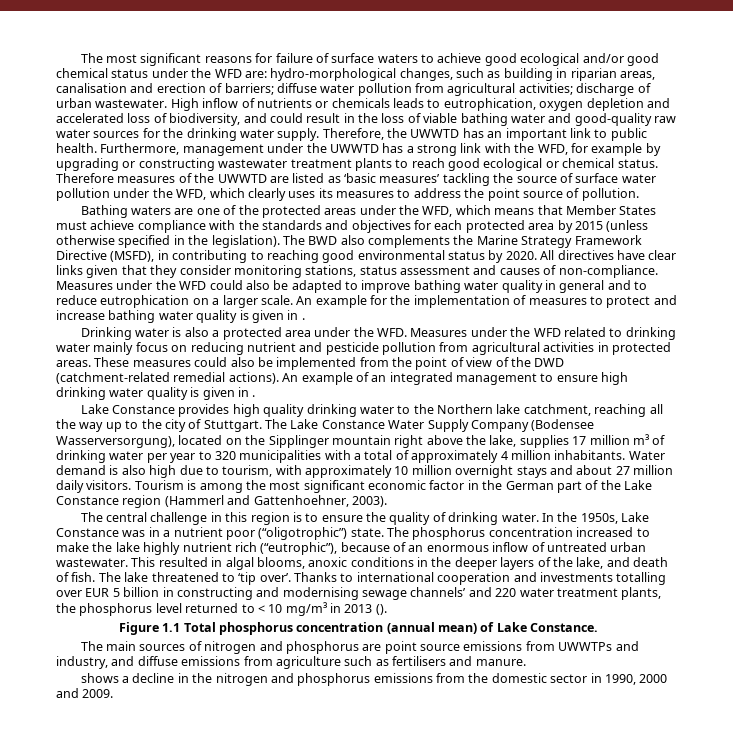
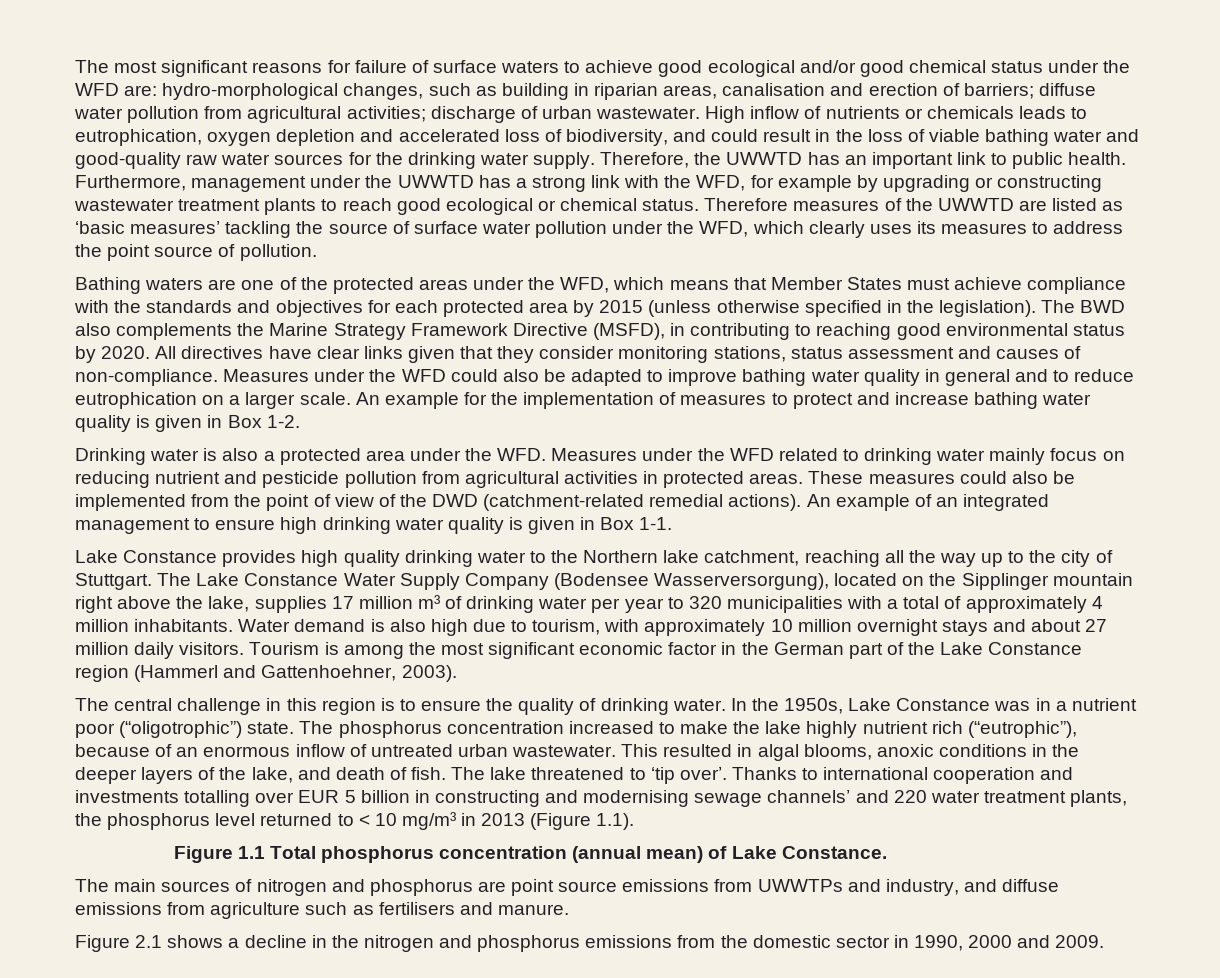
[301,318,305,320] . -> [227,415,300,428] Box 1-2.
[252,395,256,397] . -> [600,517,673,530] Box 1-1.
[375,604,387,615] (). -> [530,813,635,830] (Figure 1.1).
(526, 662) none -> [75,935,163,952] Figure 2.1

